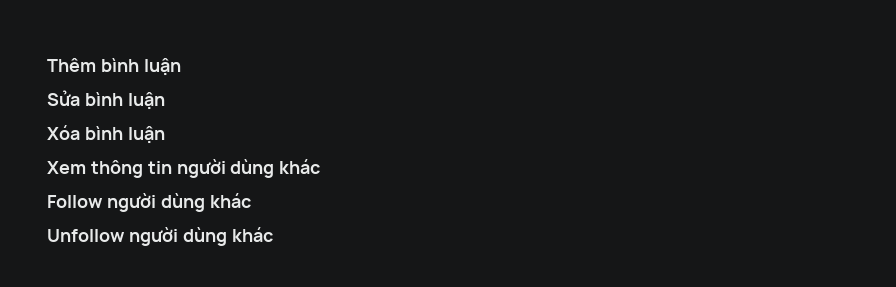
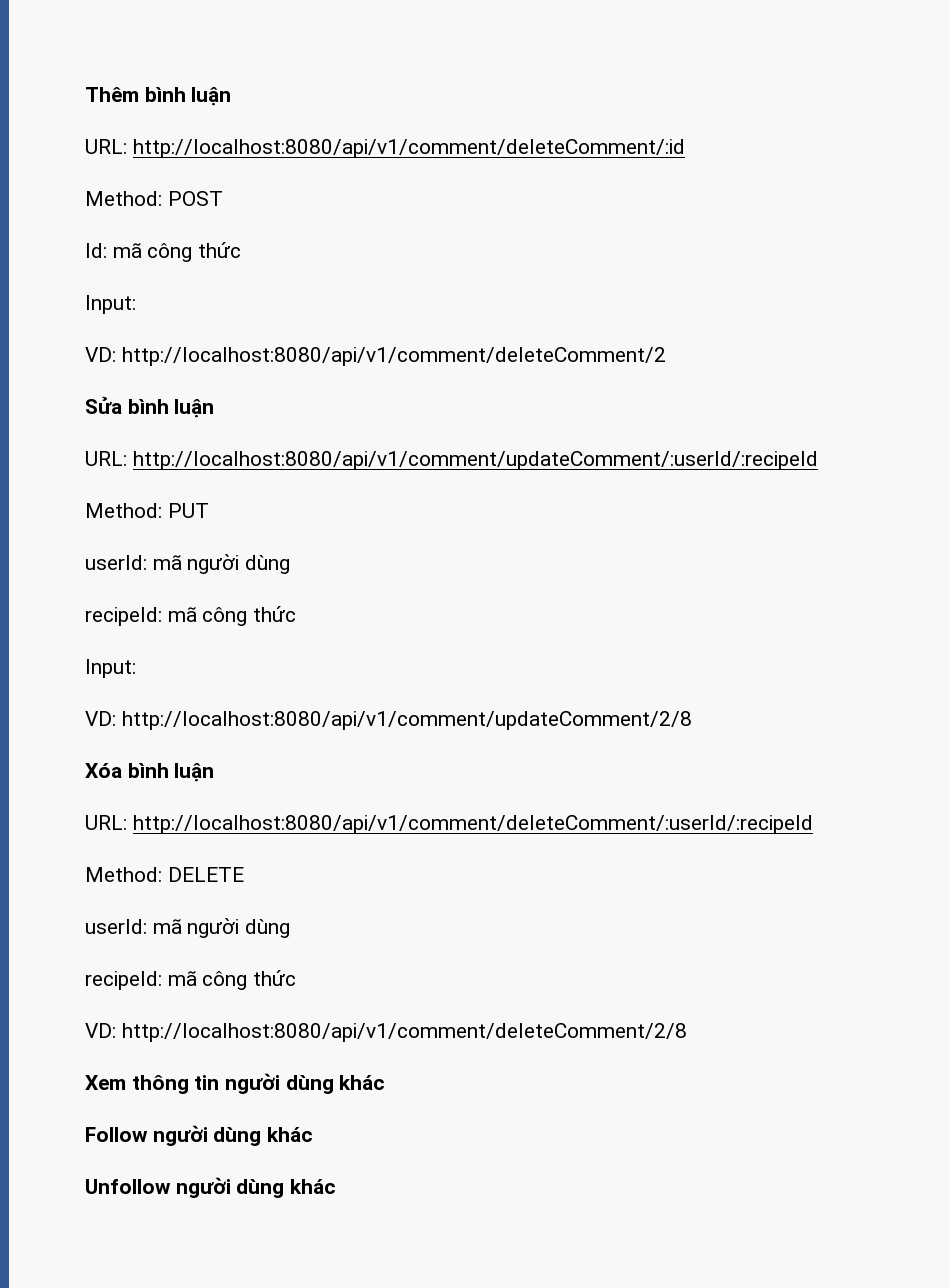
[47,90,165,110] [47,125,165,144] Sửa bình luận // Xóa bình luận -> [85,139,685,158] [85,191,223,206] [85,242,242,262] [85,295,136,314] [85,347,666,366] [85,396,215,418] [85,451,818,470] [85,503,209,518] [85,554,291,574] [85,606,297,626] [85,659,136,678] [85,711,692,730] [85,763,215,782] [85,815,813,834] [85,867,244,882] [85,918,291,938] [85,970,297,990] [85,1023,687,1042] URL: http://localhost:8080/api/v1/comment/deleteComment/:id // Method: POST // Id: mã công thức // Input: // VD: http://localhost:8080/api/v1/comment/deleteComment/2 // Sửa bình luận // URL: http://localhost:8080/api/v1/comment/updateComment/:userId/:recipeId // Method: PUT // userId: mã người dùng // recipeId: mã công thức // Input: // VD: http://localhost:8080/api/v1/comment/updateComment/2/8 // Xóa bình luận // URL: http://localhost:8080/api/v1/comment/deleteComment/:userId/:recipeId // Method: DELETE // userId: mã người dùng // recipeId: mã công thức // VD: http://localhost:8080/api/v1/comment/deleteComment/2/8

